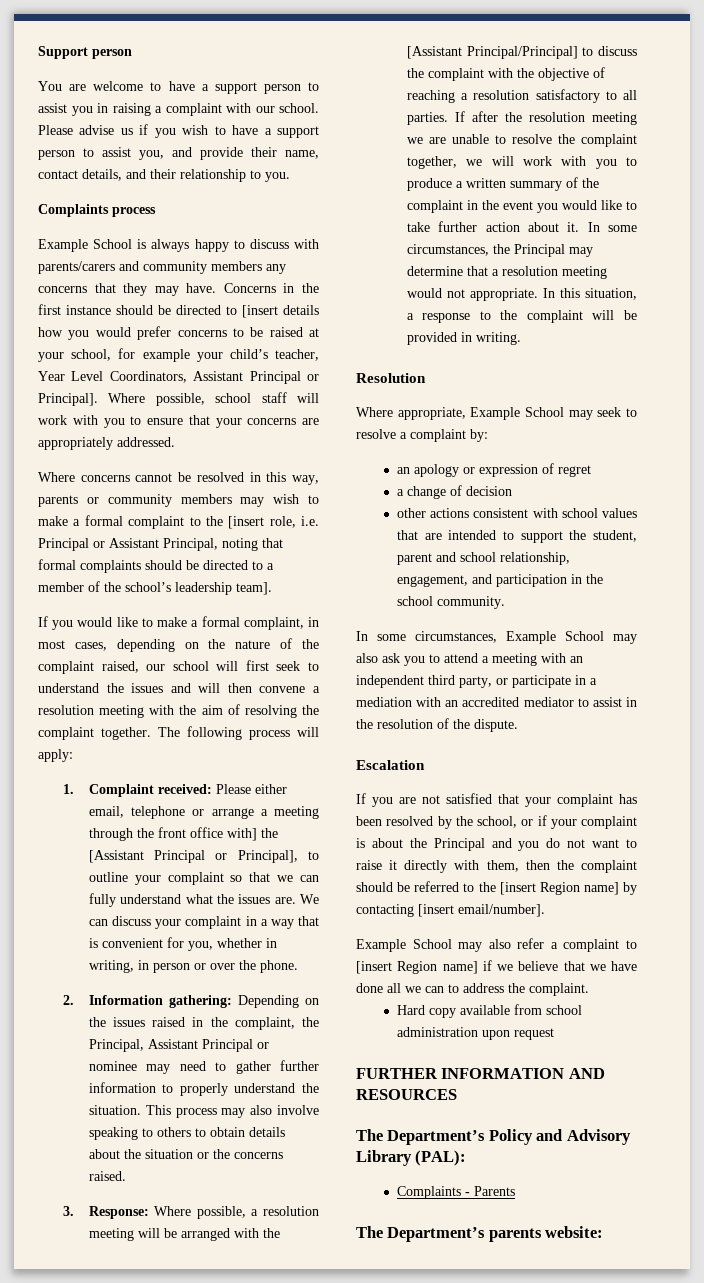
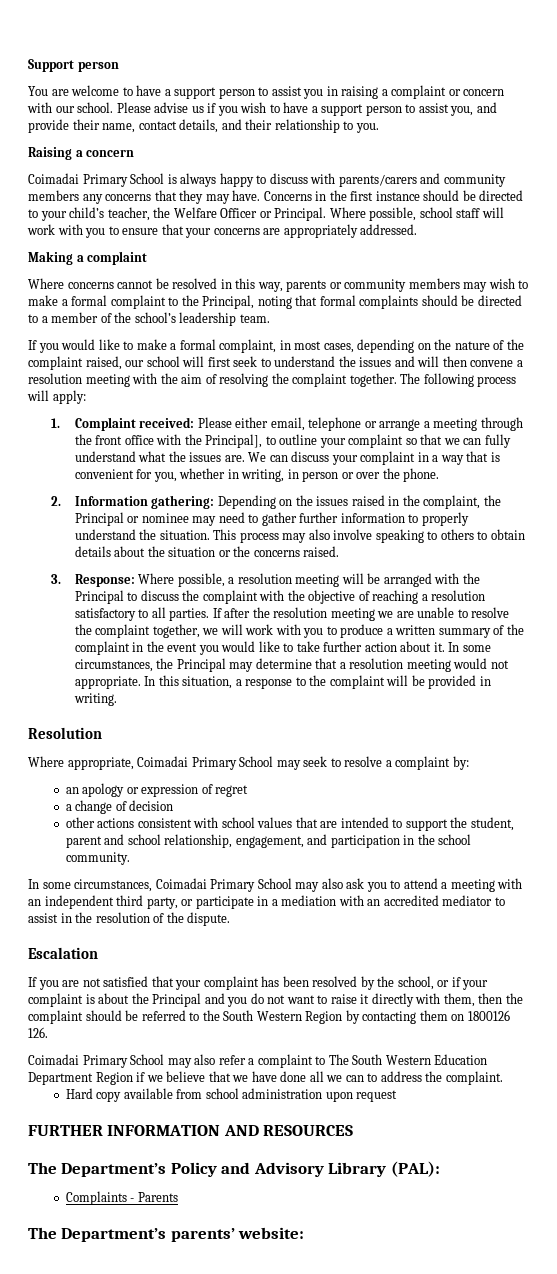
(222, 109) none -> [448,89,505,96] or concern
[38,204,156,217] [38,239,88,252] Complaints process // Example -> [28,147,135,160] [28,173,128,187] Raising a concern // Coimadai Primary
[242,305,319,318] [38,326,319,340] [38,348,319,362] [38,371,319,384] [38,393,98,406] [insert details how you would prefer concerns to be raised at your school, for example your child’s teacher, Year Level Coordinators, Assistant Principal or Principal]. -> [40,207,327,221] your child’s teacher, the Welfare Officer or Principal.
(175, 442) none -> [28,251,148,265] // Making a complaint
[228,516,319,529] [38,538,159,551] [insert role, i.e. Principal or Assistant -> (199, 300) none
[236,582,272,595] team]. -> [239,314,270,323] team.
[226,828,278,841] [88,850,228,863] with] the [Assistant Principal or -> [156,434,202,445] with the
[88,1039,198,1052] Principal, Assistant -> (501, 500) none
[406,46,578,59] [Assistant Principal/Principal] -> [74,590,124,604] Principal
[470,407,521,420] Example -> [137,756,237,770] Coimadai Primary
[506,631,556,644] Example -> [155,878,256,892] Coimadai Primary
[499,882,637,895] [356,904,545,917] [356,939,406,952] [insert Region name] by contacting [insert email/number]. // Example -> [223,1010,510,1024] [28,1027,48,1038] [28,1054,128,1068] South Western Region by contacting them on 1800126 126. // Coimadai Primary
[356,961,478,974] [insert Region name] -> [328,1054,488,1065] [28,1072,133,1085] The South Western Education Department Region
[488,1228,542,1242] parents -> [170,1228,235,1242] parents’

